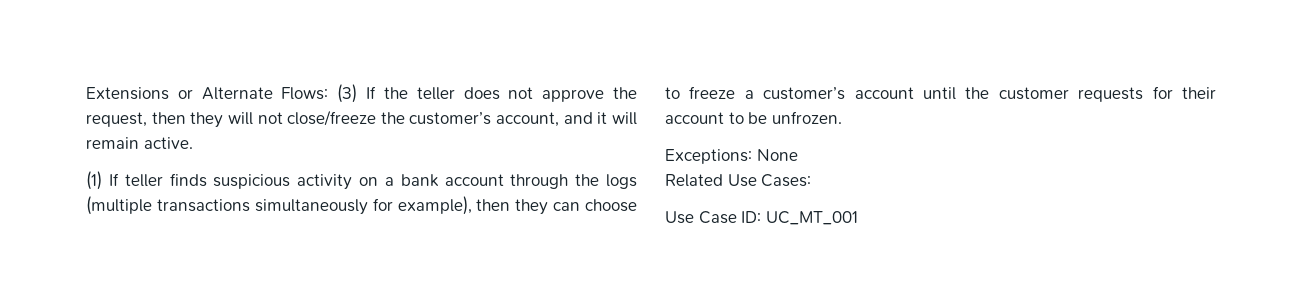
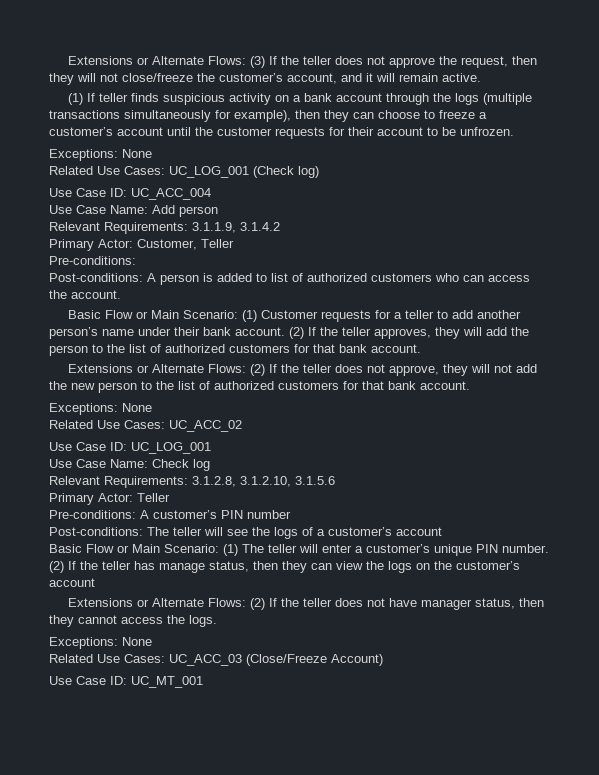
(812, 180) none -> [169,166,319,178] [49,188,211,200] [49,205,218,217] [49,222,280,234] [49,239,234,251] [49,256,136,265] [49,273,530,285] [49,290,121,299] [68,310,522,322] [49,327,529,339] [49,344,421,356] [68,364,538,376] [49,381,470,393] [49,403,152,415] [49,420,242,432] [49,442,211,454] [49,459,210,471] [49,476,335,488] [49,493,170,505] [49,510,291,519] [49,527,442,539] [49,544,549,556] [49,561,520,573] [49,578,95,587] [68,598,545,610] [49,615,217,627] [49,637,152,649] [49,654,383,666] UC_LOG_001 (Check log) // Use Case ID: UC_ACC_004 // Use Case Name: Add person // Relevant Requirements: 3.1.1.9, 3.1.4.2 // Primary Actor: Customer, Teller // Pre-conditions: // Post-conditions: A person is added to list of authorized customers who can access the account. // Basic Flow or Main Scenario: (1) Customer requests for a teller to add another person’s name under their bank account. (2) If the teller approves, they will add the person to the list of authorized customers for that bank account. // Extensions or Alternate Flows: (2) If the teller does not approve, they will not add the new person to the list of authorized customers for that bank account. // Exceptions: None // Related Use Cases: UC_ACC_02 // Use Case ID: UC_LOG_001 // Use Case Name: Check log // Relevant Requirements: 3.1.2.8, 3.1.2.10, 3.1.5.6 // Primary Actor: Teller // Pre-conditions: A customer’s PIN number // Post-conditions: The teller will see the logs of a customer’s account // Basic Flow or Main Scenario: (1) The teller will enter a customer’s unique PIN number. (2) If the teller has manage status, then they can view the logs on the customer’s account // Extensions or Alternate Flows: (2) If the teller does not have manager status, then they cannot access the logs. // Exceptions: None // Related Use Cases: UC_ACC_03 (Close/Freeze Account)

